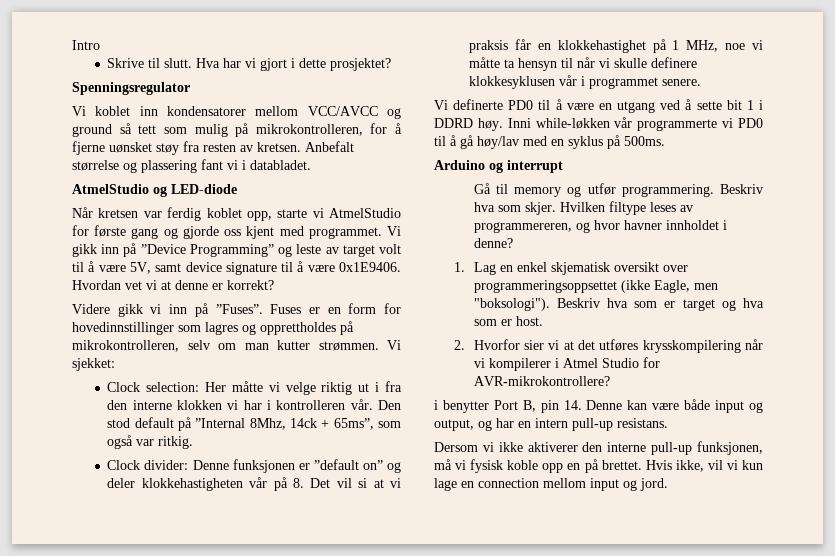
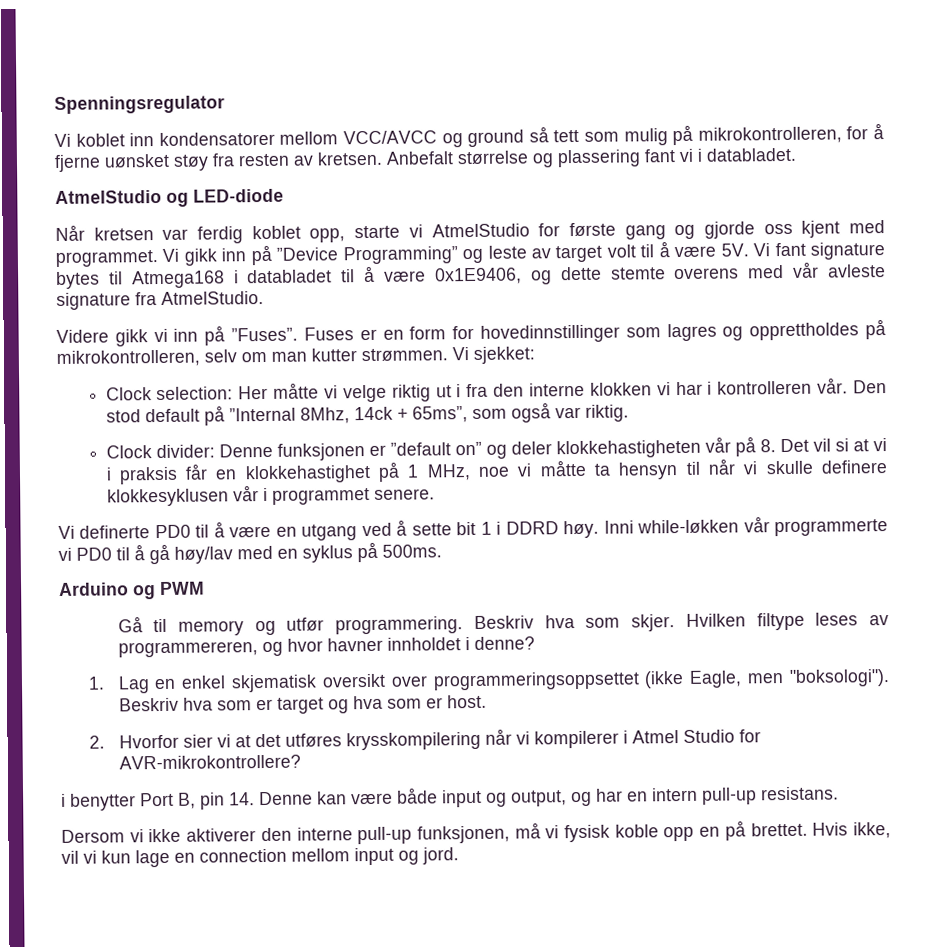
[72,40,100,50] [107,58,392,71] Intro // Skrive til slutt. Hva har vi gjort i dette prosjektet? // -> (54, 104) none
[129,261,402,275] [72,280,274,290] 5V, samt device signature til å være 0x1E9406. Hvordan vet vi at denne er korrekt? -> [720,242,886,260] [56,261,887,289] [56,291,264,310] 5V. Vi fant signature bytes til Atmega168 i databladet til å være 0x1E9406, og dette stemte overens med vår avleste signature fra AtmelStudio.
[158,436,194,449] ritkig. -> [584,404,629,422] riktig.
(401, 483) none -> [105,467,112,481] i
[507,160,563,173] interrupt -> [160,581,205,596] PWM

